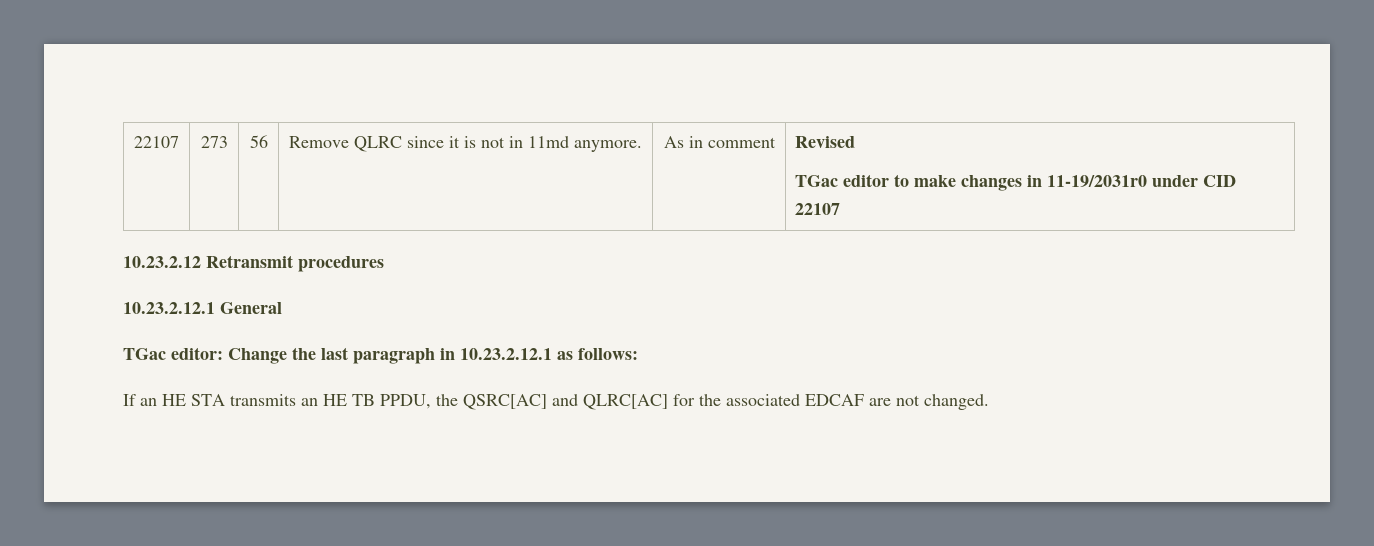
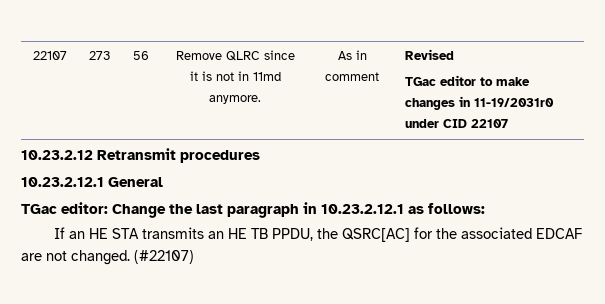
[552,394,668,410] and QLRC[AC] -> (411, 235) none
(989, 402) none -> [134,250,194,264] (#22107)

